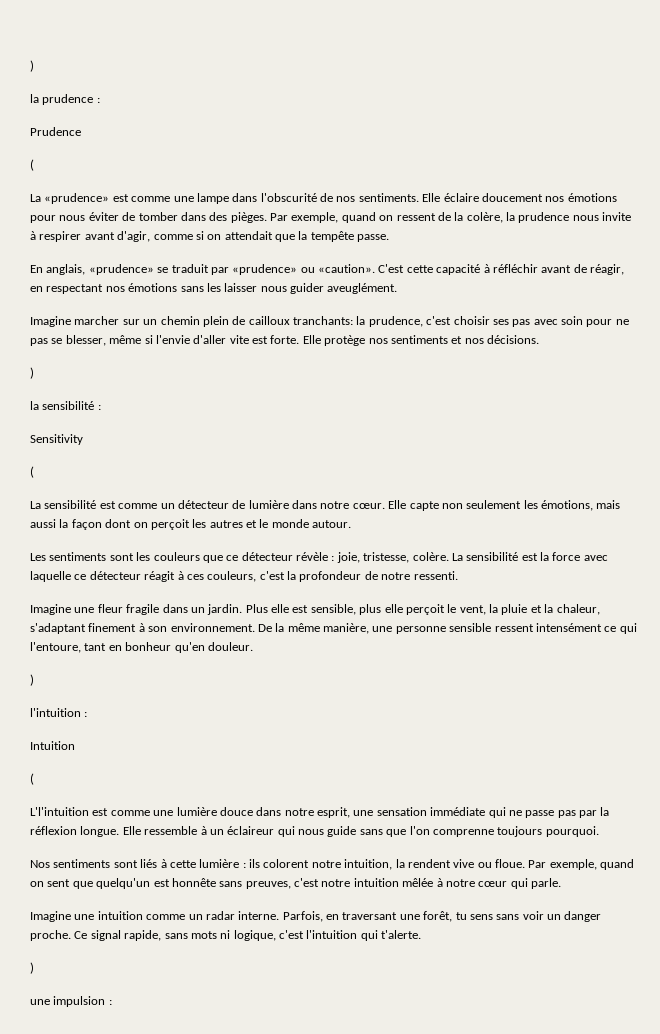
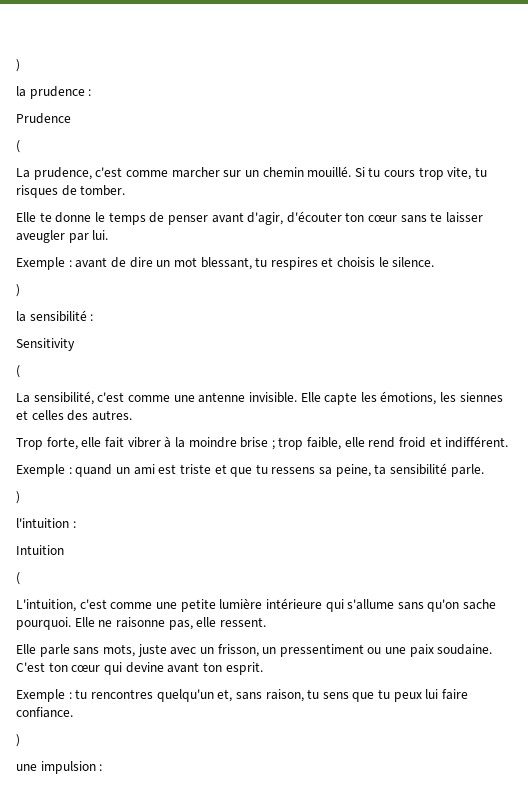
[44,193,617,204] [30,212,632,223] [30,231,390,242] [30,264,624,275] [30,283,398,294] [30,316,629,327] [30,335,539,346] «prudence» est comme une lampe dans l'obscurité de nos sentiments. Elle éclaire doucement nos émotions pour nous éviter de tomber dans des pièges. Par exemple, quand on ressent de la colère, la prudence nous invite à respirer avant d'agir, comme si on attendait que la tempête passe. // En anglais, «prudence» se traduit par «prudence» ou «caution». C'est cette capacité à réfléchir avant de réagir, en respectant nos émotions sans les laisser nous guider aveuglément. // Imagine marcher sur un chemin plein de cailloux tranchants: la prudence, c'est choisir ses pas avec soin pour ne pas se blesser, même si l'envie d'aller vite est forte. Elle protège nos sentiments et nos décisions. -> [33,166,488,180] [16,185,126,198] [16,211,484,225] [16,230,109,243] [16,257,435,270] prudence, c'est comme marcher sur un chemin mouillé. Si tu cours trop vite, tu risques de tomber. // Elle te donne le temps de penser avant d'agir, d'écouter ton cœur sans te laisser aveugler par lui. // Exemple : avant de dire un mot blessant, tu respires et choisis le silence.
[44,500,621,511] [30,519,352,530] [30,552,608,563] [30,571,458,582] [30,604,600,615] [30,623,637,634] [30,642,253,653] sensibilité est comme un détecteur de lumière dans notre cœur. Elle capte non seulement les émotions, mais aussi la façon dont on perçoit les autres et le monde autour. // Les sentiments sont les couleurs que ce détecteur révèle : joie, tristesse, colère. La sensibilité est la force avec laquelle ce détecteur réagit à ces couleurs, c'est la profondeur de notre ressenti. // Imagine une fleur fragile dans un jardin. Plus elle est sensible, plus elle perçoit le vent, la pluie et la chaleur, s'adaptant finement à son environnement. De la même manière, une personne sensible ressent intensément ce qui l'entoure, tant en bonheur qu'en douleur. -> [33,391,503,405] [16,410,132,421] [16,436,509,450] [16,463,484,477] sensibilité, c'est comme une antenne invisible. Elle capte les émotions, les siennes et celles des autres. // Trop forte, elle fait vibrer à la moindre brise ; trop faible, elle rend froid et indifférent. // Exemple : quand un ami est triste et que tu ressens sa peine, ta sensibilité parle.
[30,807,610,818] [30,826,599,837] [30,859,635,870] [30,878,561,889] [30,911,602,922] [30,930,422,941] L'l'intuition est comme une lumière douce dans notre esprit, une sensation immédiate qui ne passe pas par la réflexion longue. Elle ressemble à un éclaireur qui nous guide sans que l'on comprenne toujours pourquoi. // Nos sentiments sont liés à cette lumière : ils colorent notre intuition, la rendent vive ou floue. Par exemple, quand on sent que quelqu'un est honnête sans preuves, c'est notre intuition mêlée à notre cœur qui parle. // Imagine une intuition comme un radar interne. Parfois, en traversant une forêt, tu sens sans voir un danger proche. Ce signal rapide, sans mots ni logique, c'est l'intuition qui t'alerte. -> [16,598,497,612] [16,617,266,630] [16,644,493,657] [16,662,263,675] [16,689,469,702] [16,707,73,718] L'intuition, c'est comme une petite lumière intérieure qui s'allume sans qu'on sache pourquoi. Elle ne raisonne pas, elle ressent. // Elle parle sans mots, juste avec un frisson, un pressentiment ou une paix soudaine. C'est ton cœur qui devine avant ton esprit. // Exemple : tu rencontres quelqu'un et, sans raison, tu sens que tu peux lui faire confiance.

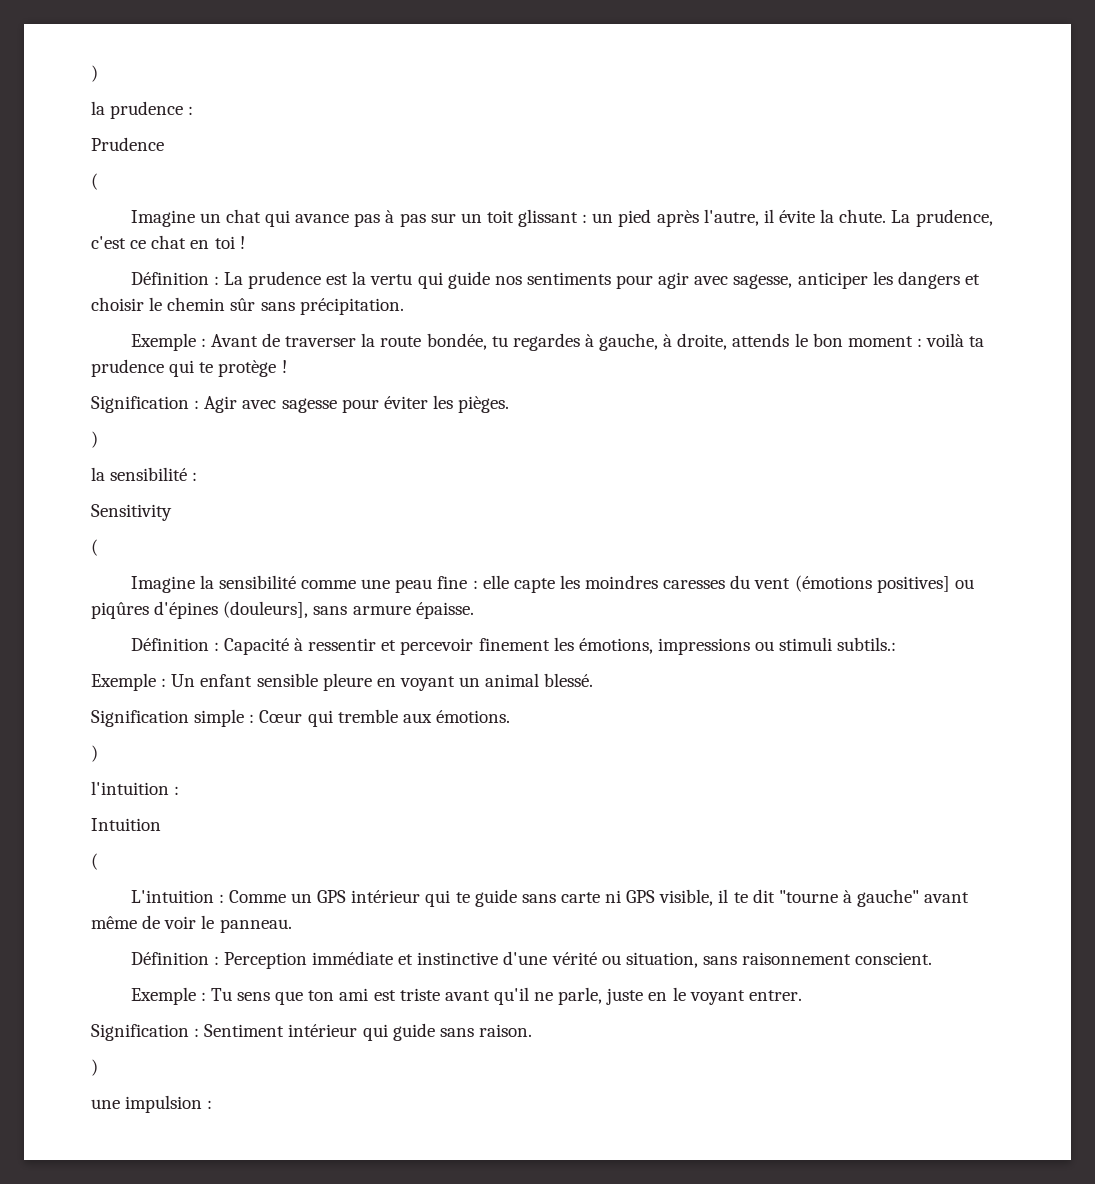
[16,166,488,180] [16,185,126,198] [16,211,484,225] [16,230,109,243] [16,257,435,270] La prudence, c'est comme marcher sur un chemin mouillé. Si tu cours trop vite, tu risques de tomber. // Elle te donne le temps de penser avant d'agir, d'écouter ton cœur sans te laisser aveugler par lui. // Exemple : avant de dire un mot blessant, tu respires et choisis le silence. -> [130,209,993,227] [91,235,245,249] [130,271,980,289] [91,297,404,315] [130,333,985,351] [91,359,287,377] [91,395,510,413] Imagine un chat qui avance pas à pas sur un toit glissant : un pied après l'autre, il évite la chute. La prudence, c'est ce chat en toi ! // Définition : La prudence est la vertu qui guide nos sentiments pour agir avec sagesse, anticiper les dangers et choisir le chemin sûr sans précipitation. // Exemple : Avant de traverser la route bondée, tu regardes à gauche, à droite, attends le bon moment : voilà ta prudence qui te protège ! // Signification : Agir avec sagesse pour éviter les pièges.
[16,391,503,405] [16,410,132,421] [16,436,509,450] [16,463,484,477] La sensibilité, c'est comme une antenne invisible. Elle capte les émotions, les siennes et celles des autres. // Trop forte, elle fait vibrer à la moindre brise ; trop faible, elle rend froid et indifférent. // Exemple : quand un ami est triste et que tu ressens sa peine, ta sensibilité parle. -> [130,575,974,593] [91,601,474,619] [130,637,897,655] [91,673,594,691] [91,709,510,727] Imagine la sensibilité comme une peau fine : elle capte les moindres caresses du vent (émotions positives] ou piqûres d'épines (douleurs], sans armure épaisse. // Définition : Capacité à ressentir et percevoir finement les émotions, impressions ou stimuli subtils.: // Exemple : Un enfant sensible pleure en voyant un animal blessé. // Signification simple : Cœur qui tremble aux émotions.
[16,598,497,612] [16,617,266,630] [16,644,493,657] [16,662,263,675] [16,689,469,702] [16,707,73,718] L'intuition, c'est comme une petite lumière intérieure qui s'allume sans qu'on sache pourquoi. Elle ne raisonne pas, elle ressent. // Elle parle sans mots, juste avec un frisson, un pressentiment ou une paix soudaine. C'est ton cœur qui devine avant ton esprit. // Exemple : tu rencontres quelqu'un et, sans raison, tu sens que tu peux lui faire confiance. -> [130,889,970,907] [91,915,292,933] [130,951,933,969] [130,987,802,1005] [91,1023,532,1041] L'intuition : Comme un GPS intérieur qui te guide sans carte ni GPS visible, il te dit "tourne à gauche" avant même de voir le panneau. // Définition : Perception immédiate et instinctive d'une vérité ou situation, sans raisonnement conscient. // Exemple : Tu sens que ton ami est triste avant qu'il ne parle, juste en le voyant entrer. // Signification : Sentiment intérieur qui guide sans raison.

